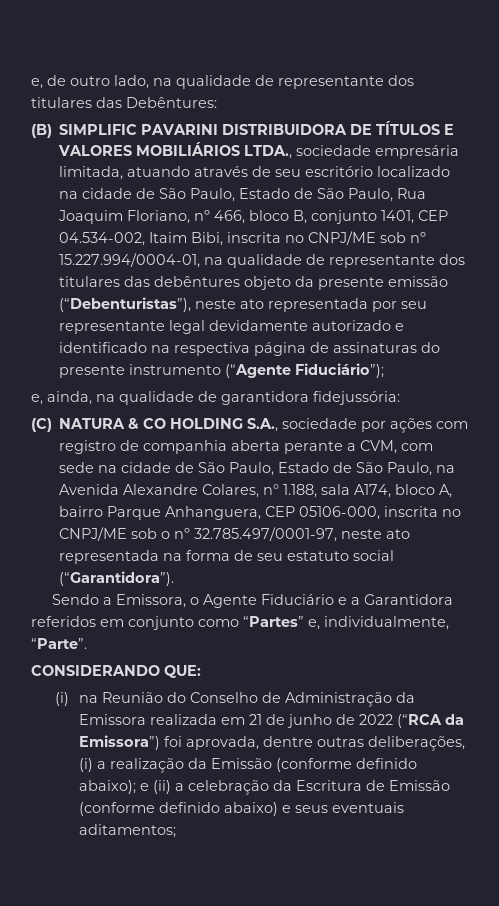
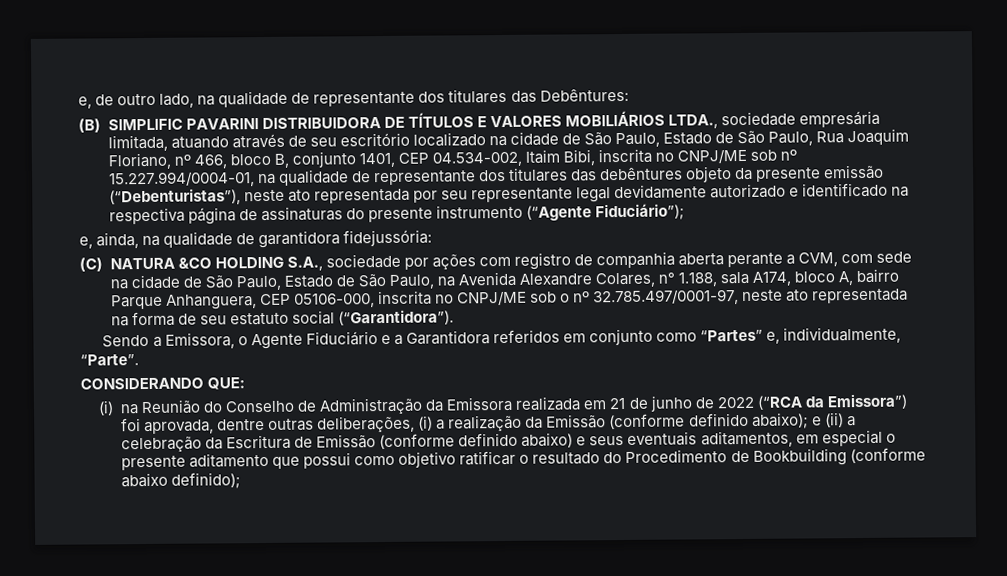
[128,418,167,429] & CO -> [177,257,212,269] &CO
[78,824,176,838] aditamentos; -> [700,429,896,448] [120,447,926,471] [120,472,242,489] aditamentos, em especial o presente aditamento que possui como objetivo ratificar o resultado do Procedimento de Bookbuilding (conforme abaixo definido);

